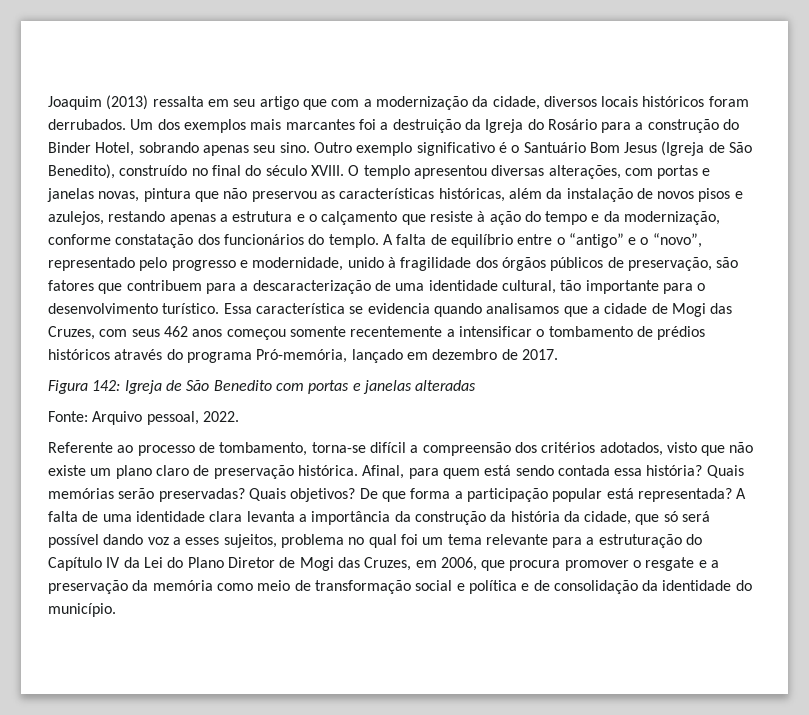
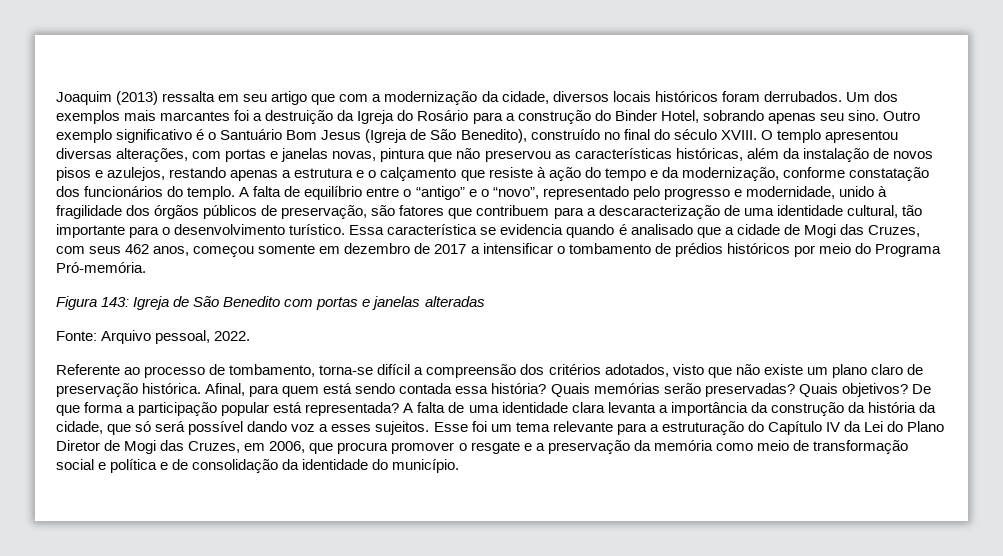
[486,303,560,314] analisamos -> [618,224,693,235] é analisado
[192,329,223,337] anos -> [153,246,190,256] anos,
[350,326,443,337] recentemente -> [319,243,467,254] em dezembro de 2017
[114,349,558,363] através do programa Pró-memória, lançado em dezembro de 2017. -> [793,243,941,257] [56,262,146,273] por meio do Programa Pró-memória.
[92,380,121,391] 142: -> [101,297,130,307] 143:
[223,534,397,548] sujeitos, problema no qual -> [375,421,468,435] sujeitos. Esse

